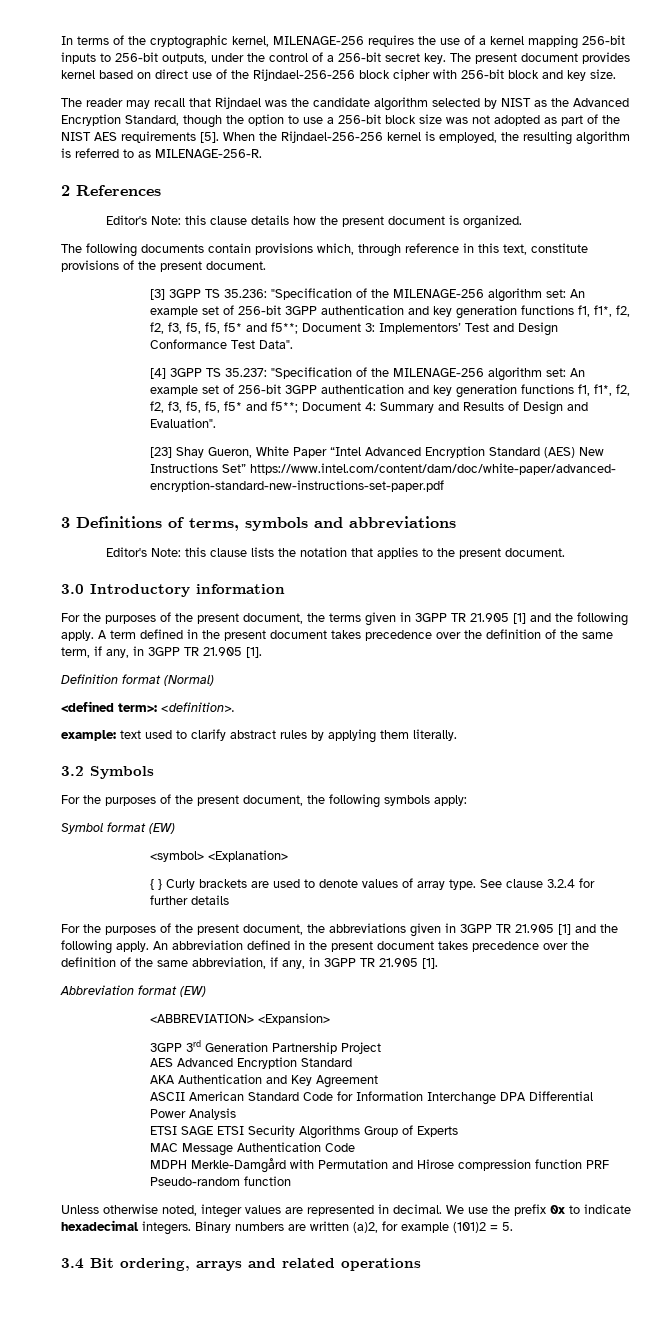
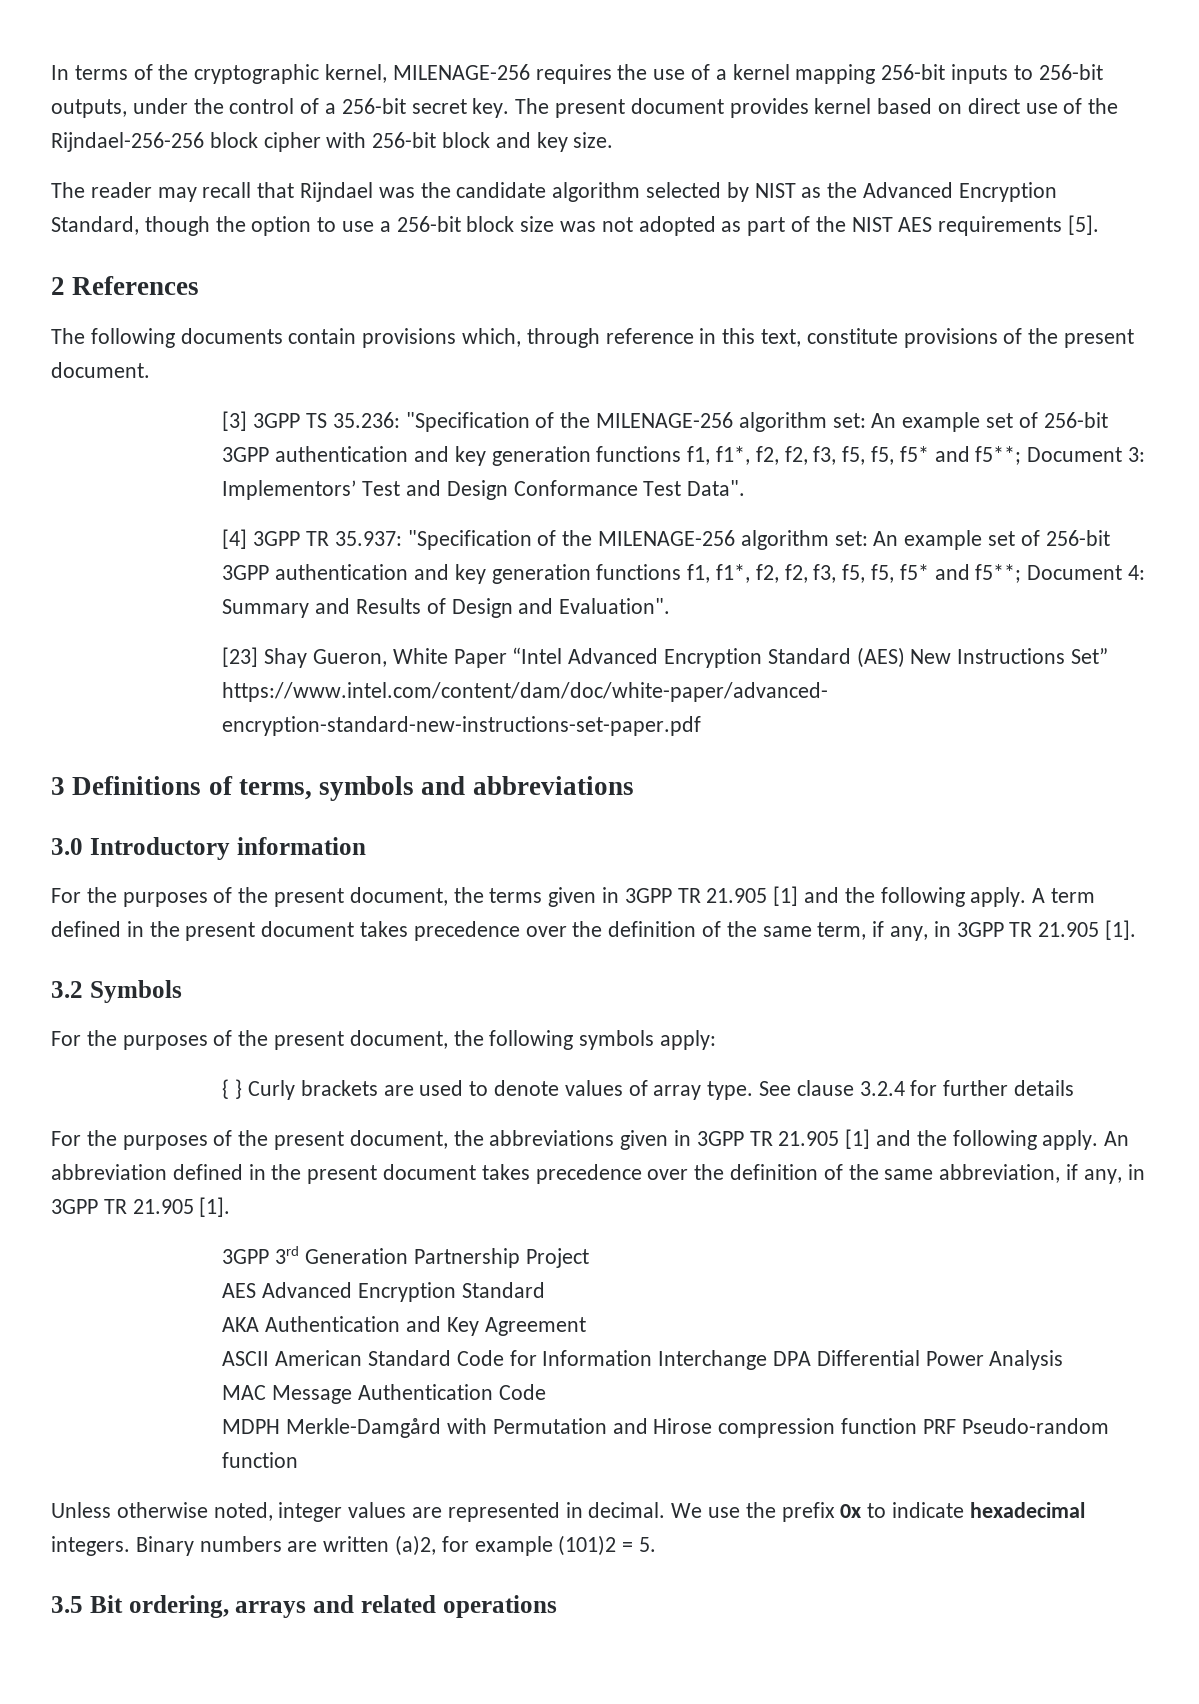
[223,131,630,145] [61,148,262,158] [61,185,161,196] [105,215,522,229] When the Rijndael-256-256 kernel is employed, the resulting algorithm is referred to as MILENAGE-256-R. // 2 References // Editor's Note: this clause details how the present document is organized. -> [51,276,200,295] // 2 References
[206,368,268,377] TS 35.237: -> [305,531,402,546] TR 35.937:
[105,547,565,559] // Editor's Note: this clause lists the notation that applies to the present document. -> (634, 785) none
[61,674,214,686] [61,701,235,713] [61,729,457,743] // Definition format (Normal) // <defined term>: <definition>. // example: text used to clarify abstract rules by applying them literally. -> (1137, 930) none
[61,822,175,834] [150,850,289,862] // Symbol format (EW) // <symbol> <Explanation> -> (717, 1040) none
[60,985,206,997] [150,1013,331,1025] // Abbreviation format (EW) // <ABBREVIATION> <Expansion> -> (231, 1207) none
[150,1125,459,1139] // ETSI SAGE ETSI Security Algorithms Group of Experts -> (1064, 1360) none
[61,1258,84,1269] 3.4 -> [51,1596,83,1613] 3.5

